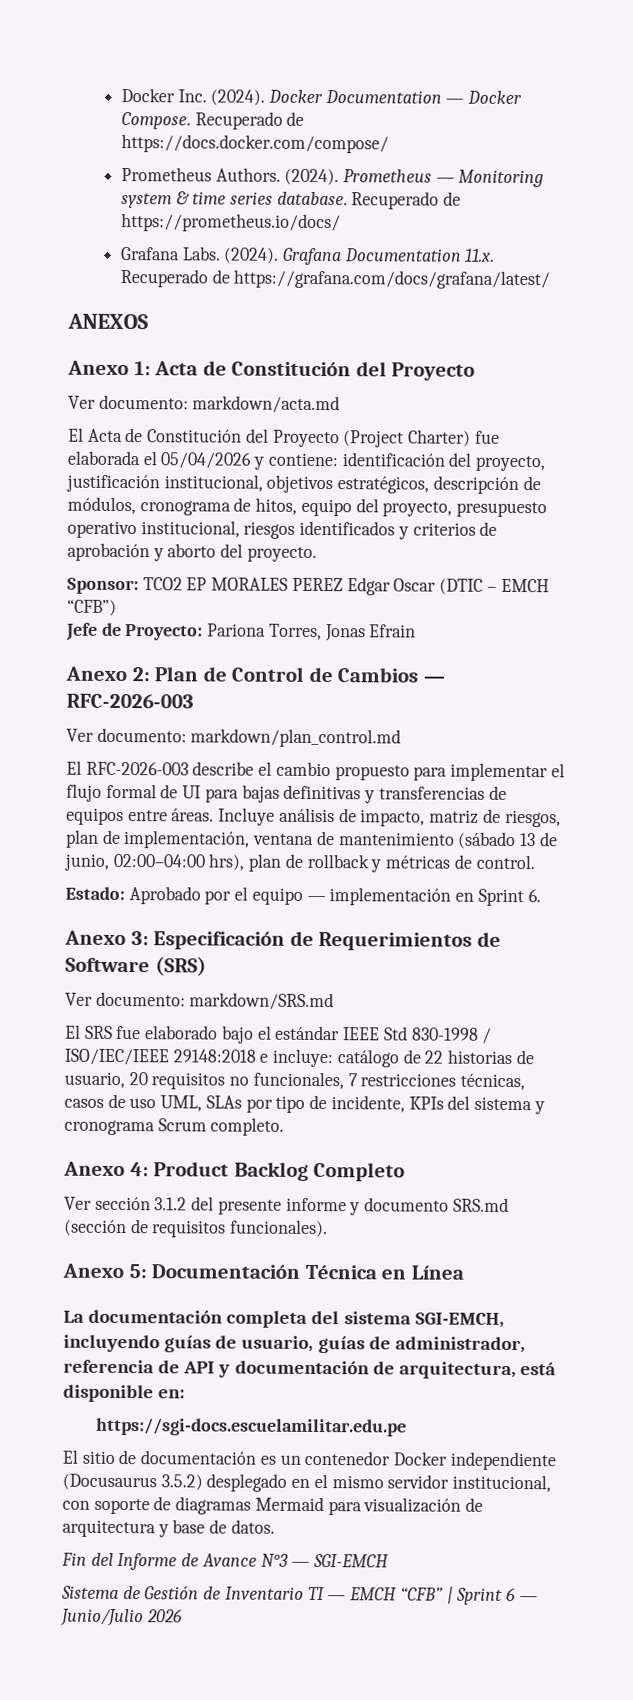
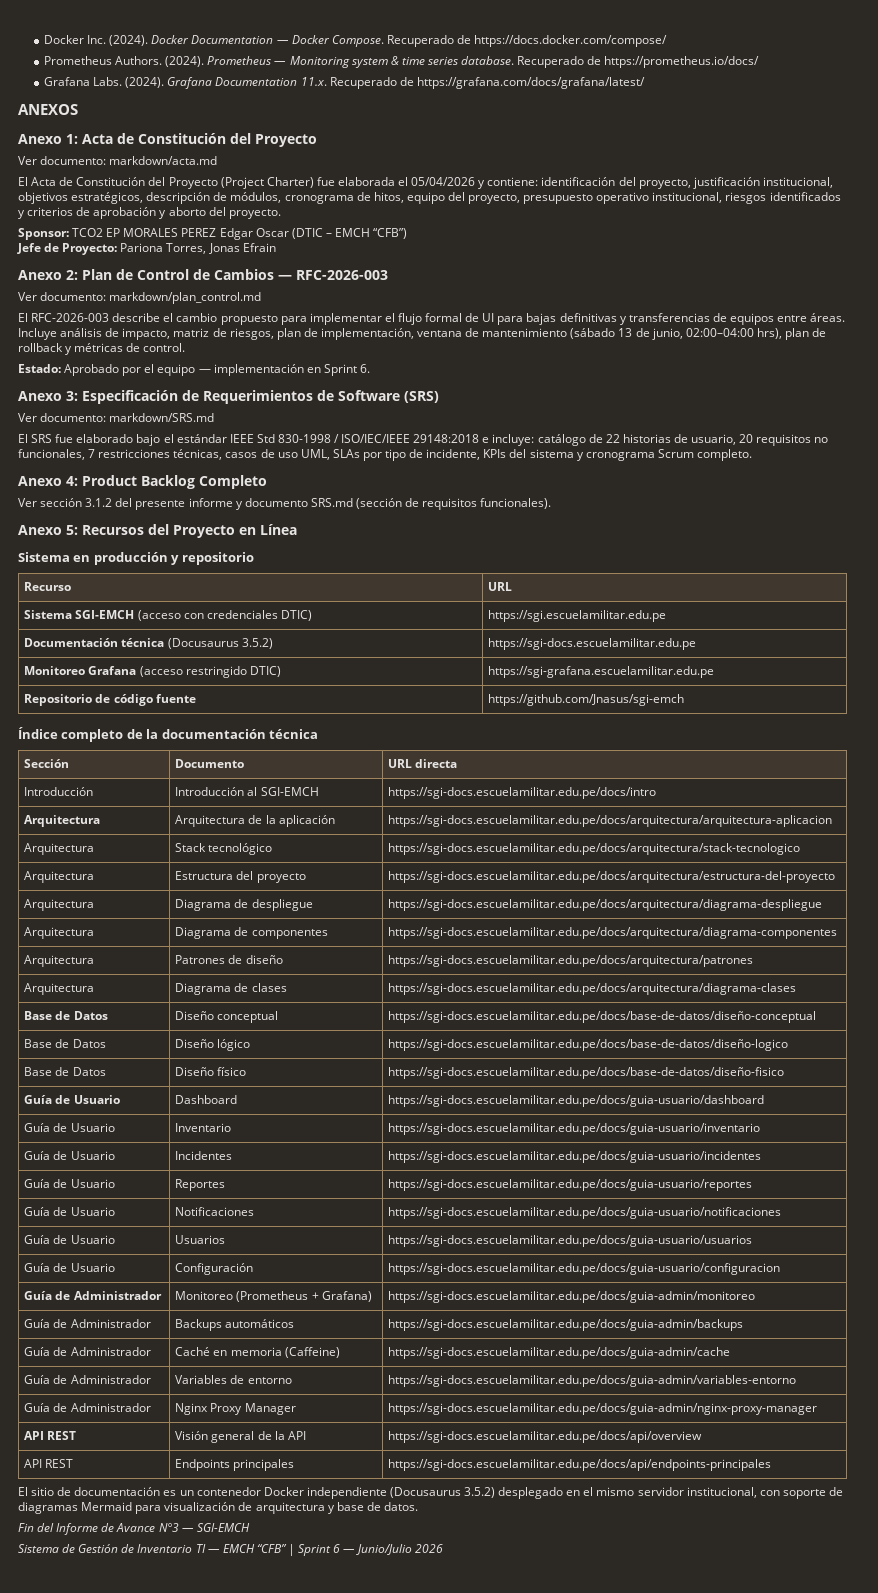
[151,1264,377,1280] Documentación Técnica -> [82,524,235,538] Recursos del Proyecto
[63,1309,504,1328] [63,1334,525,1354] [63,1359,556,1380] [63,1384,186,1403] [95,1417,407,1437] La documentación completa del sistema SGI-EMCH, incluyendo guías de usuario, guías de administrador, referencia de API y documentación de arquitectura, está disponible en: // https://sgi-docs.escuelamilitar.edu.pe -> [18,552,254,565] [24,582,72,591] [488,582,513,591] [24,610,312,621] [488,610,667,622] [24,638,273,649] [488,638,697,650] [24,666,281,678] [488,666,715,678] [24,694,196,706] [488,694,685,706] [18,727,318,742] [24,759,70,768] [175,759,245,768] [388,759,458,768] [24,787,94,796] [175,787,319,796] [388,787,657,799] [24,815,101,827] [175,815,335,827] [388,815,833,827] [24,843,95,855] [175,843,273,855] [388,843,801,855] [24,871,95,883] [175,871,306,883] [388,871,836,883] [24,899,95,911] [175,899,313,911] [388,899,823,911] [24,927,95,939] [175,927,328,939] [388,927,838,939] [24,955,95,967] [175,955,283,964] [388,955,754,967] [24,983,95,995] [175,983,287,995] [388,983,797,995] [24,1011,108,1020] [175,1011,279,1023] [388,1011,817,1023] [24,1039,106,1048] [175,1039,251,1051] [388,1039,789,1051] [24,1067,106,1076] [175,1067,247,1076] [388,1067,785,1079] [24,1095,120,1104] [175,1095,238,1104] [388,1095,765,1107] [24,1123,115,1132] [175,1123,232,1132] [388,1123,761,1135] [24,1151,115,1160] [175,1151,233,1160] [388,1151,762,1163] [24,1179,115,1188] [175,1179,226,1191] [388,1179,753,1191] [24,1207,115,1216] [175,1207,255,1216] [388,1207,782,1219] [24,1235,115,1244] [175,1235,226,1244] [388,1235,753,1247] [24,1263,115,1272] [175,1263,254,1275] [388,1263,781,1275] [24,1291,162,1300] [175,1291,372,1302] [388,1291,756,1303] [24,1319,151,1328] [175,1319,295,1331] [388,1319,744,1331] [24,1347,151,1356] [175,1347,340,1358] [388,1347,731,1359] [24,1375,151,1384] [175,1375,292,1384] [388,1375,797,1387] [24,1403,151,1412] [175,1403,296,1415] [388,1403,818,1415] [24,1431,77,1440] [175,1431,306,1443] [388,1431,703,1443] [24,1459,74,1468] [175,1459,295,1471] [388,1459,772,1471] Sistema en producción y repositorio // Recurso | URL // Sistema SGI-EMCH (acceso con credenciales DTIC) | https://sgi.escuelamilitar.edu.pe // Documentación técnica (Docusaurus 3.5.2) | https://sgi-docs.escuelamilitar.edu.pe // Monitoreo Grafana (acceso restringido DTIC) | https://sgi-grafana.escuelamilitar.edu.pe // Repositorio de código fuente | https://github.com/Jnasus/sgi-emch // Índice completo de la documentación técnica // Sección | Documento | URL directa // Introducción | Introducción al SGI-EMCH | https://sgi-docs.escuelamilitar.edu.pe/docs/intro // Arquitectura | Arquitectura de la aplicación | https://sgi-docs.escuelamilitar.edu.pe/docs/arquitectura/arquitectura-aplicacion // Arquitectura | Stack tecnológico | https://sgi-docs.escuelamilitar.edu.pe/docs/arquitectura/stack-tecnologico // Arquitectura | Estructura del proyecto | https://sgi-docs.escuelamilitar.edu.pe/docs/arquitectura/estructura-del-proyecto // Arquitectura | Diagrama de despliegue | https://sgi-docs.escuelamilitar.edu.pe/docs/arquitectura/diagrama-despliegue // Arquitectura | Diagrama de componentes | https://sgi-docs.escuelamilitar.edu.pe/docs/arquitectura/diagrama-componentes // Arquitectura | Patrones de diseño | https://sgi-docs.escuelamilitar.edu.pe/docs/arquitectura/patrones // Arquitectura | Diagrama de clases | https://sgi-docs.escuelamilitar.edu.pe/docs/arquitectura/diagrama-clases // Base de Datos | Diseño conceptual | https://sgi-docs.escuelamilitar.edu.pe/docs/base-de-datos/diseño-conceptual // Base de Datos | Diseño lógico | https://sgi-docs.escuelamilitar.edu.pe/docs/base-de-datos/diseño-logico // Base de Datos | Diseño físico | https://sgi-docs.escuelamilitar.edu.pe/docs/base-de-datos/diseño-fisico // Guía de Usuario | Dashboard | https://sgi-docs.escuelamilitar.edu.pe/docs/guia-usuario/dashboard // Guía de Usuario | Inventario | https://sgi-docs.escuelamilitar.edu.pe/docs/guia-usuario/inventario // Guía de Usuario | Incidentes | https://sgi-docs.escuelamilitar.edu.pe/docs/guia-usuario/incidentes // Guía de Usuario | Reportes | https://sgi-docs.escuelamilitar.edu.pe/docs/guia-usuario/reportes // Guía de Usuario | Notificaciones | https://sgi-docs.escuelamilitar.edu.pe/docs/guia-usuario/notificaciones // Guía de Usuario | Usuarios | https://sgi-docs.escuelamilitar.edu.pe/docs/guia-usuario/usuarios // Guía de Usuario | Configuración | https://sgi-docs.escuelamilitar.edu.pe/docs/guia-usuario/configuracion // Guía de Administrador | Monitoreo (Prometheus + Grafana) | https://sgi-docs.escuelamilitar.edu.pe/docs/guia-admin/monitoreo // Guía de Administrador | Backups automáticos | https://sgi-docs.escuelamilitar.edu.pe/docs/guia-admin/backups // Guía de Administrador | Caché en memoria (Caffeine) | https://sgi-docs.escuelamilitar.edu.pe/docs/guia-admin/cache // Guía de Administrador | Variables de entorno | https://sgi-docs.escuelamilitar.edu.pe/docs/guia-admin/variables-entorno // Guía de Administrador | Nginx Proxy Manager | https://sgi-docs.escuelamilitar.edu.pe/docs/guia-admin/nginx-proxy-manager // API REST | Visión general de la API | https://sgi-docs.escuelamilitar.edu.pe/docs/api/overview // API REST | Endpoints principales | https://sgi-docs.escuelamilitar.edu.pe/docs/api/endpoints-principales

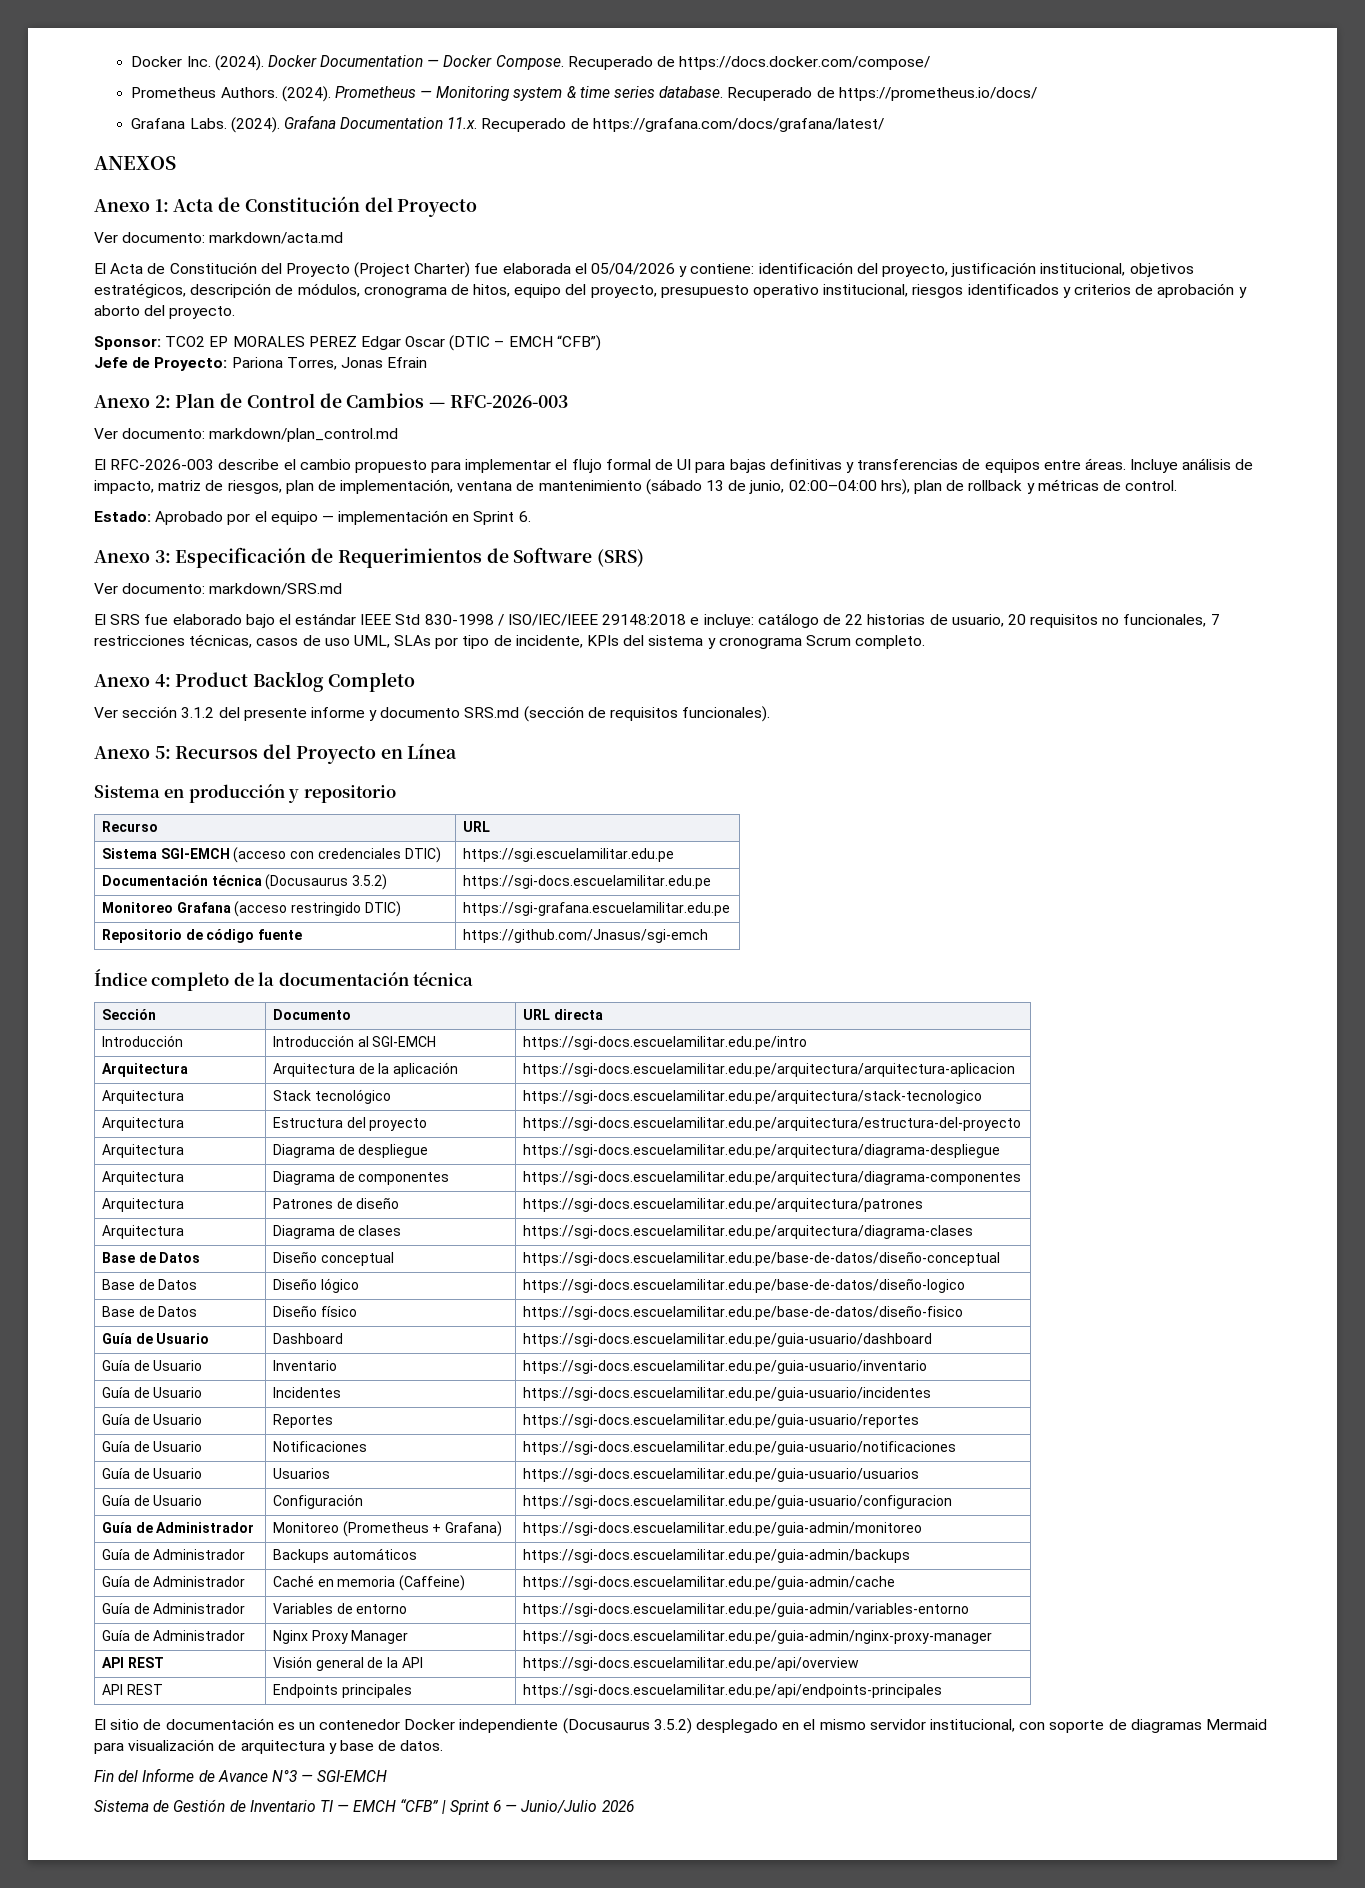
[388,787,657,799] https://sgi-docs.escuelamilitar.edu.pe/docs/intro -> [522,1036,807,1050] https://sgi-docs.escuelamilitar.edu.pe/intro
[388,815,833,827] https://sgi-docs.escuelamilitar.edu.pe/docs/arquitectura/arquitectura-aplicacion -> [522,1063,1015,1077] https://sgi-docs.escuelamilitar.edu.pe/arquitectura/arquitectura-aplicacion
[388,843,801,855] https://sgi-docs.escuelamilitar.edu.pe/docs/arquitectura/stack-tecnologico -> [522,1090,982,1104] https://sgi-docs.escuelamilitar.edu.pe/arquitectura/stack-tecnologico
[388,871,836,883] https://sgi-docs.escuelamilitar.edu.pe/docs/arquitectura/estructura-del-proyecto -> [522,1117,1021,1131] https://sgi-docs.escuelamilitar.edu.pe/arquitectura/estructura-del-proyecto
[388,899,823,911] https://sgi-docs.escuelamilitar.edu.pe/docs/arquitectura/diagrama-despliegue -> [522,1144,1000,1158] https://sgi-docs.escuelamilitar.edu.pe/arquitectura/diagrama-despliegue
[388,927,838,939] https://sgi-docs.escuelamilitar.edu.pe/docs/arquitectura/diagrama-componentes -> [522,1171,1021,1185] https://sgi-docs.escuelamilitar.edu.pe/arquitectura/diagrama-componentes
[388,955,754,967] https://sgi-docs.escuelamilitar.edu.pe/docs/arquitectura/patrones -> [522,1198,923,1212] https://sgi-docs.escuelamilitar.edu.pe/arquitectura/patrones
[388,983,797,995] https://sgi-docs.escuelamilitar.edu.pe/docs/arquitectura/diagrama-clases -> [522,1225,973,1239] https://sgi-docs.escuelamilitar.edu.pe/arquitectura/diagrama-clases
[388,1011,817,1023] https://sgi-docs.escuelamilitar.edu.pe/docs/base-de-datos/diseño-conceptual -> [522,1251,1000,1266] https://sgi-docs.escuelamilitar.edu.pe/base-de-datos/diseño-conceptual
[388,1039,789,1051] https://sgi-docs.escuelamilitar.edu.pe/docs/base-de-datos/diseño-logico -> [522,1278,965,1293] https://sgi-docs.escuelamilitar.edu.pe/base-de-datos/diseño-logico
[388,1067,785,1079] https://sgi-docs.escuelamilitar.edu.pe/docs/base-de-datos/diseño-fisico -> [522,1305,963,1320] https://sgi-docs.escuelamilitar.edu.pe/base-de-datos/diseño-fisico
[388,1095,765,1107] https://sgi-docs.escuelamilitar.edu.pe/docs/guia-usuario/dashboard -> [522,1333,932,1347] https://sgi-docs.escuelamilitar.edu.pe/guia-usuario/dashboard
[388,1123,761,1135] https://sgi-docs.escuelamilitar.edu.pe/docs/guia-usuario/inventario -> [522,1360,927,1374] https://sgi-docs.escuelamilitar.edu.pe/guia-usuario/inventario
[388,1151,762,1163] https://sgi-docs.escuelamilitar.edu.pe/docs/guia-usuario/incidentes -> [522,1387,931,1401] https://sgi-docs.escuelamilitar.edu.pe/guia-usuario/incidentes
[388,1179,753,1191] https://sgi-docs.escuelamilitar.edu.pe/docs/guia-usuario/reportes -> [522,1414,919,1428] https://sgi-docs.escuelamilitar.edu.pe/guia-usuario/reportes
[388,1207,782,1219] https://sgi-docs.escuelamilitar.edu.pe/docs/guia-usuario/notificaciones -> [522,1441,956,1455] https://sgi-docs.escuelamilitar.edu.pe/guia-usuario/notificaciones
[388,1235,753,1247] https://sgi-docs.escuelamilitar.edu.pe/docs/guia-usuario/usuarios -> [522,1468,919,1482] https://sgi-docs.escuelamilitar.edu.pe/guia-usuario/usuarios
[388,1263,781,1275] https://sgi-docs.escuelamilitar.edu.pe/docs/guia-usuario/configuracion -> [522,1495,952,1509] https://sgi-docs.escuelamilitar.edu.pe/guia-usuario/configuracion
[388,1291,756,1303] https://sgi-docs.escuelamilitar.edu.pe/docs/guia-admin/monitoreo -> [522,1522,922,1536] https://sgi-docs.escuelamilitar.edu.pe/guia-admin/monitoreo
[388,1319,744,1331] https://sgi-docs.escuelamilitar.edu.pe/docs/guia-admin/backups -> [522,1549,910,1563] https://sgi-docs.escuelamilitar.edu.pe/guia-admin/backups
[388,1347,731,1359] https://sgi-docs.escuelamilitar.edu.pe/docs/guia-admin/cache -> [522,1576,895,1590] https://sgi-docs.escuelamilitar.edu.pe/guia-admin/cache
[388,1375,797,1387] https://sgi-docs.escuelamilitar.edu.pe/docs/guia-admin/variables-entorno -> [522,1603,969,1617] https://sgi-docs.escuelamilitar.edu.pe/guia-admin/variables-entorno
[388,1403,818,1415] https://sgi-docs.escuelamilitar.edu.pe/docs/guia-admin/nginx-proxy-manager -> [522,1630,992,1644] https://sgi-docs.escuelamilitar.edu.pe/guia-admin/nginx-proxy-manager
[388,1431,703,1443] https://sgi-docs.escuelamilitar.edu.pe/docs/api/overview -> [522,1657,859,1671] https://sgi-docs.escuelamilitar.edu.pe/api/overview
[388,1459,772,1471] https://sgi-docs.escuelamilitar.edu.pe/docs/api/endpoints-principales -> [522,1684,942,1698] https://sgi-docs.escuelamilitar.edu.pe/api/endpoints-principales

